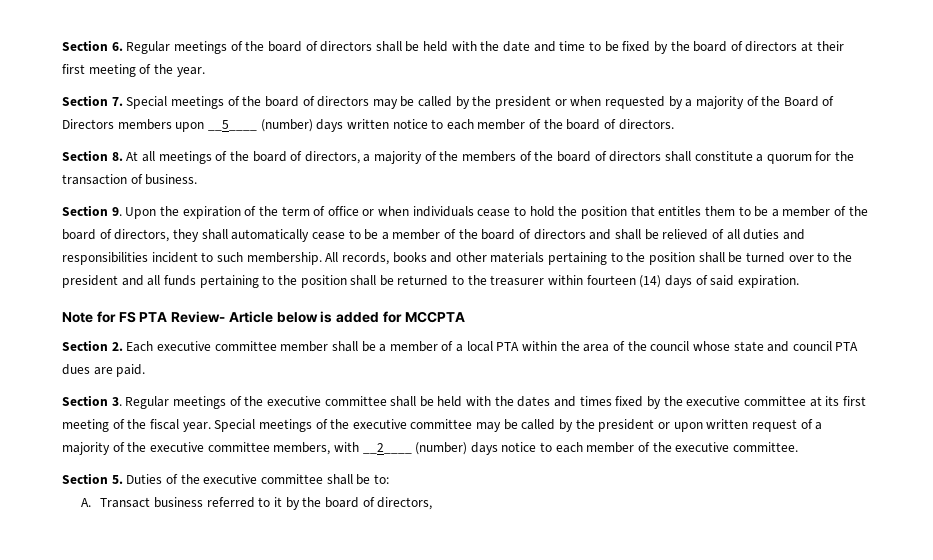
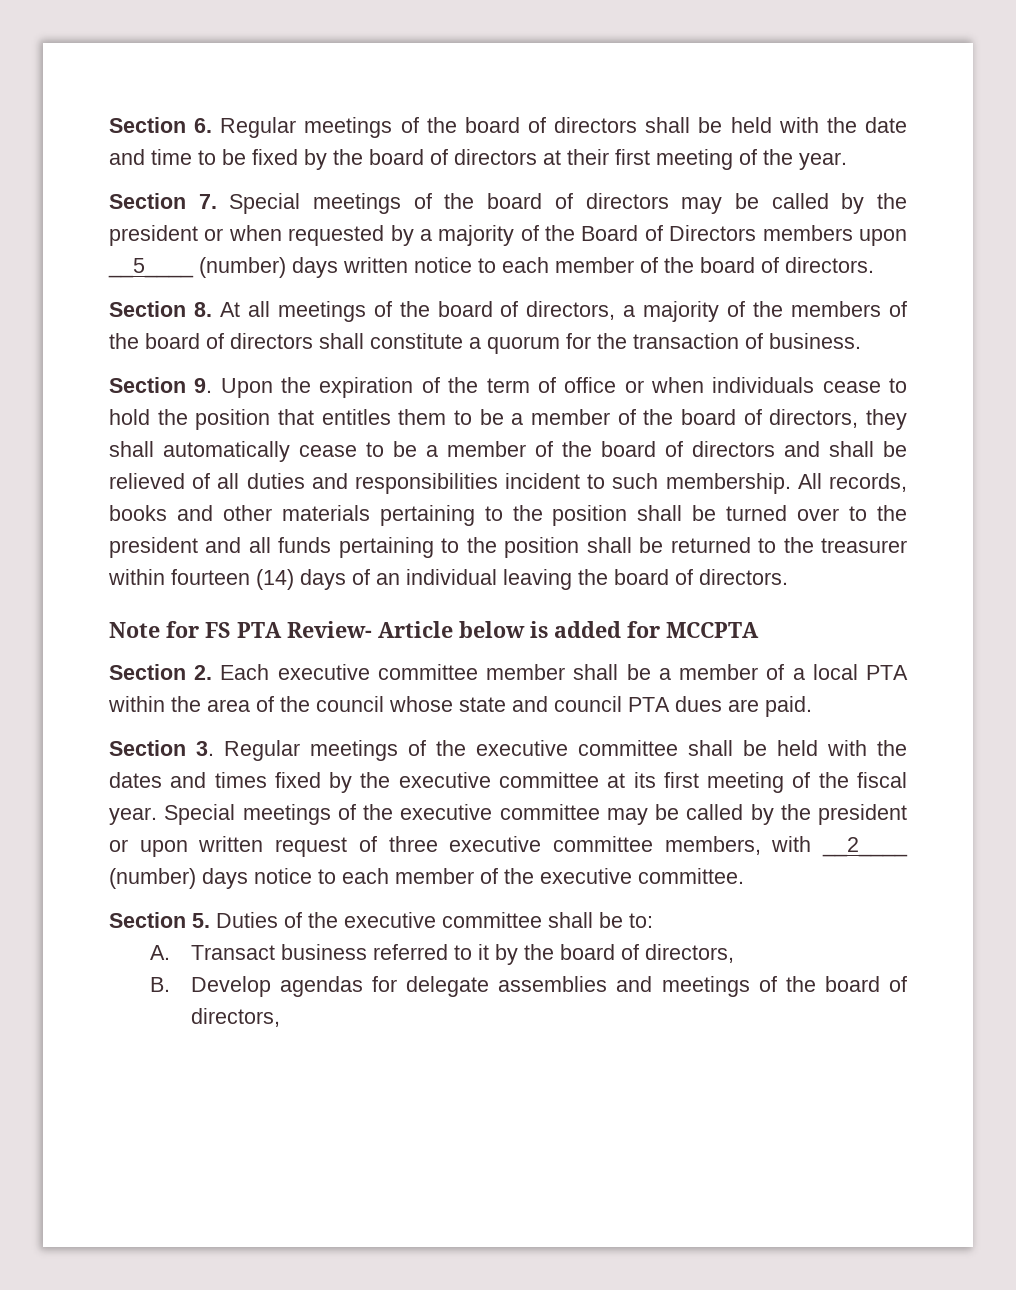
[710,275,799,288] said expiration. -> [376,569,788,590] an individual leaving the board of directors.
[815,422,823,430] [62,442,147,455] a majority of the -> [388,836,438,852] three
(433, 503) none -> [149,976,907,997] [190,1008,280,1027] // B. Develop agendas for delegate assemblies and meetings of the board of directors,

